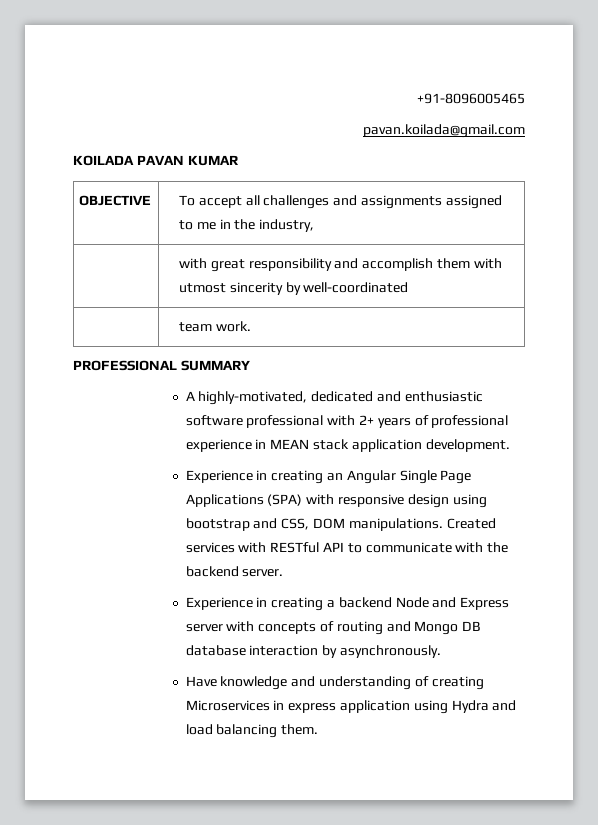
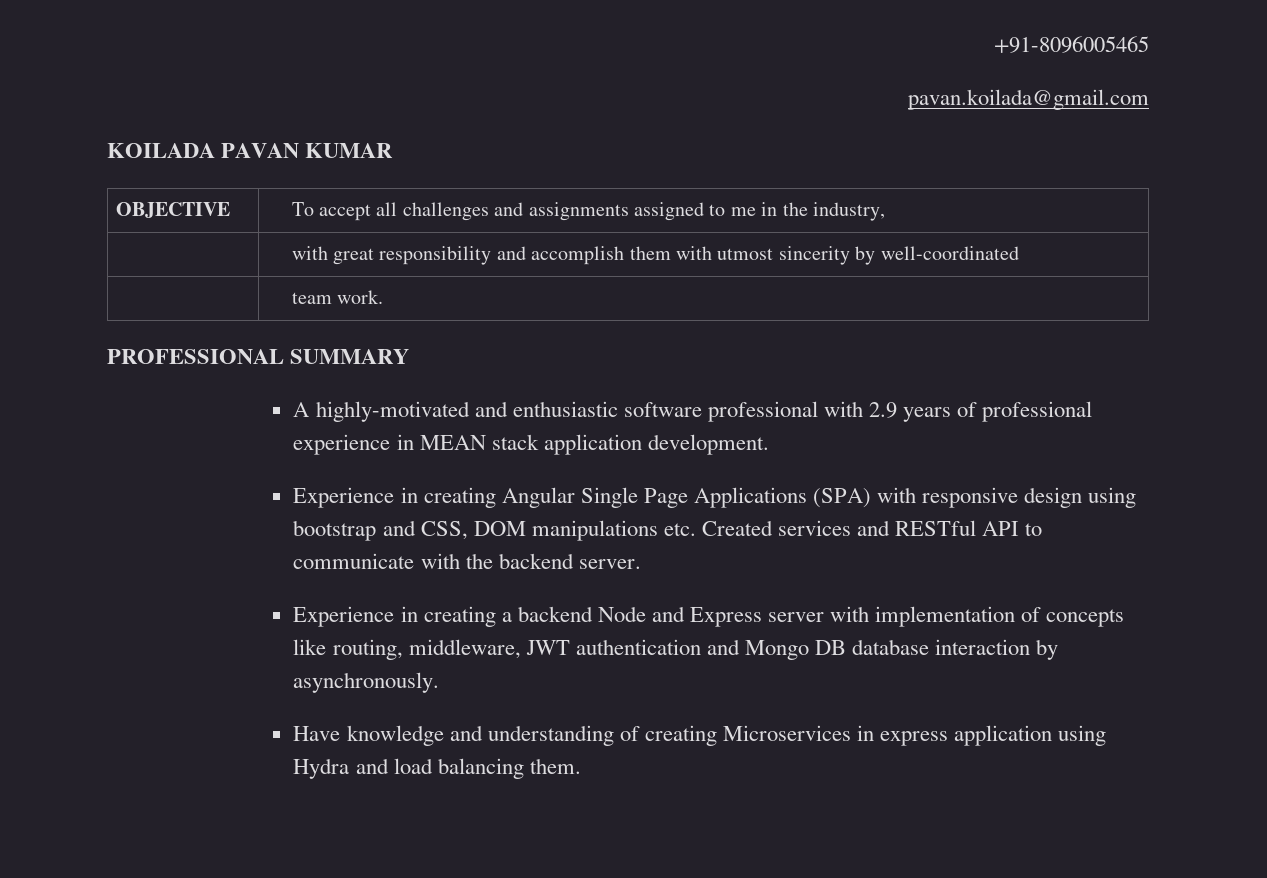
[198,391,374,405] highly-motivated, dedicated -> [315,401,470,422] highly-motivated
[359,415,375,425] 2+ -> [868,402,897,418] 2.9
[327,473,344,481] an -> (496, 497) none
[348,518,443,531] manipulations. -> [531,520,696,541] manipulations etc.
[238,542,267,553] with -> [857,520,891,536] and
[258,621,383,635] concepts of routing -> [875,606,1125,627] [293,639,701,660] implementation of concepts like routing, middleware, JWT authentication

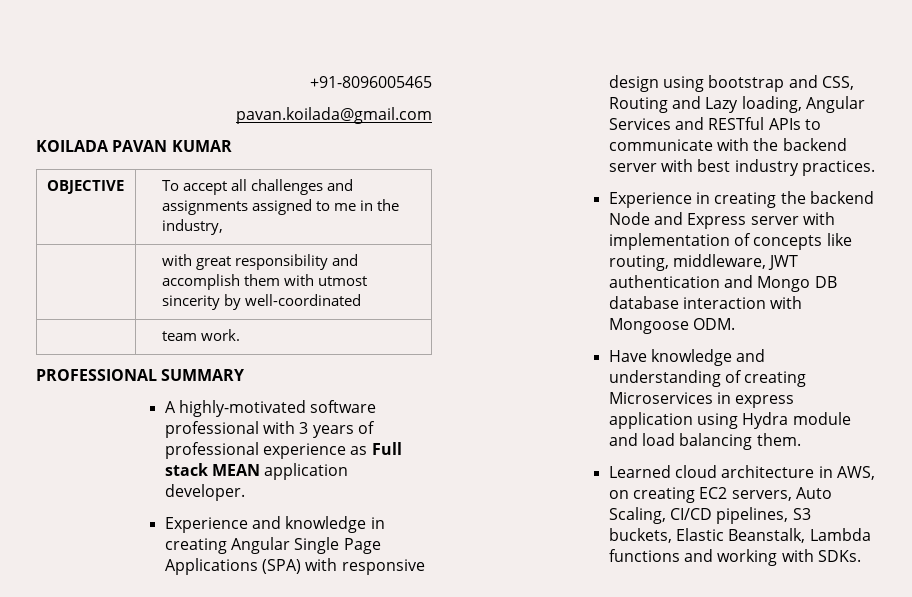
[474,401,618,417] and enthusiastic -> (307, 408) none
[868,402,897,418] 2.9 -> [299,422,309,434] 3
[396,434,769,455] [293,487,395,508] in MEAN stack application development. // Experience -> [350,442,402,455] [164,463,349,480] [164,484,245,501] [164,516,367,533] as Full stack MEAN application developer. // Experience and knowledge
[473,520,851,541] DOM manipulations etc. Created services -> [608,96,866,113] [608,118,671,130] Routing and Lazy loading, Angular Services
[982,521,1020,536] API -> [768,118,801,130] APIs
[578,559,641,569] [293,606,512,627] server. // Experience in creating a -> [608,159,876,176] [608,191,806,208] server with best industry practices. // Experience in creating the
[1036,639,1059,660] [293,672,440,693] by asynchronously. -> [770,296,803,309] [608,318,736,334] with Mongoose ODM.
(350, 768) none -> [792,412,851,425] module
(581, 766) none -> [608,465,876,480] [608,487,833,503] [608,507,811,524] [608,528,871,543] [608,549,862,566] // Learned cloud architecture in AWS, on creating EC2 servers, Auto Scaling, CI/CD pipelines, S3 buckets, Elastic Beanstalk, Lambda functions and working with SDKs.

